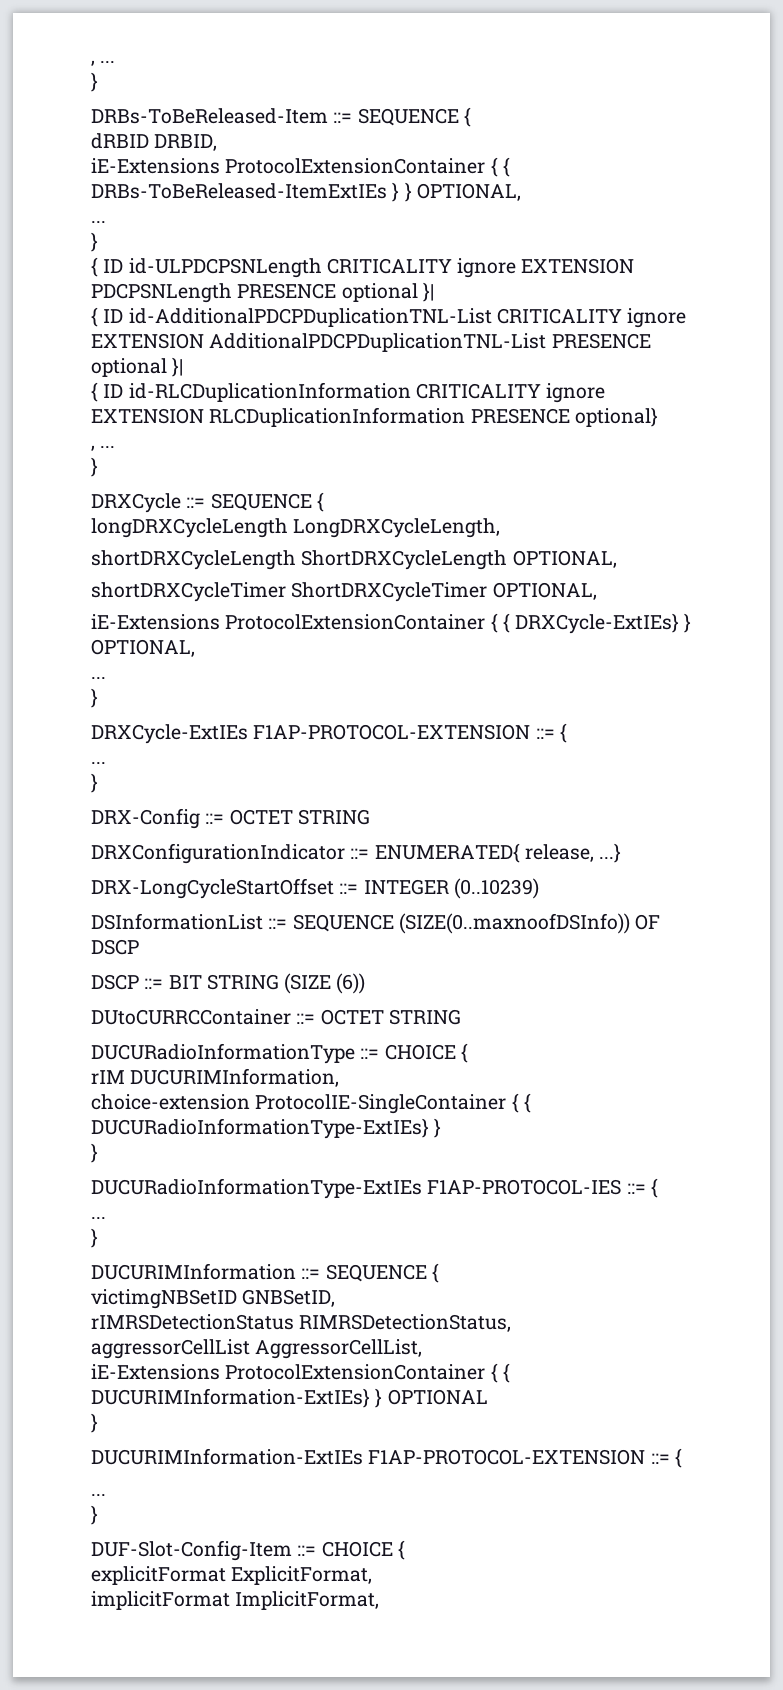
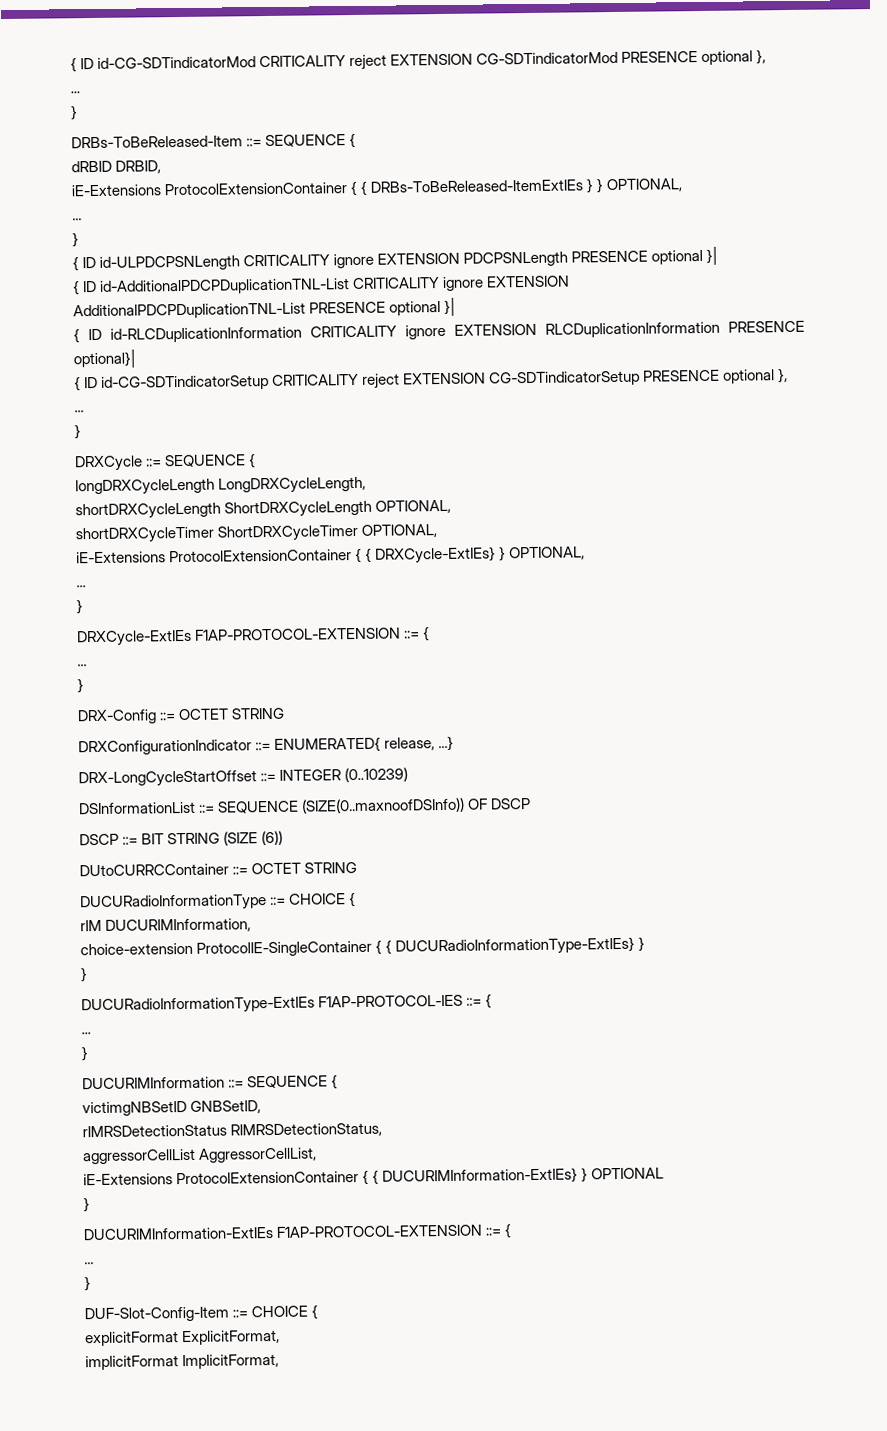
[91,60,95,66] , -> [70,49,767,73] { ID id-CG-SDTindicatorMod CRITICALITY reject EXTENSION CG-SDTindicatorMod PRESENCE optional }, //
[574,407,658,427] [91,445,95,451] optional} // , -> [73,349,135,369] [74,368,789,392] optional}| // { ID id-CG-SDTindicatorSetup CRITICALITY reject EXTENSION CG-SDTindicatorSetup PRESENCE optional }, //

